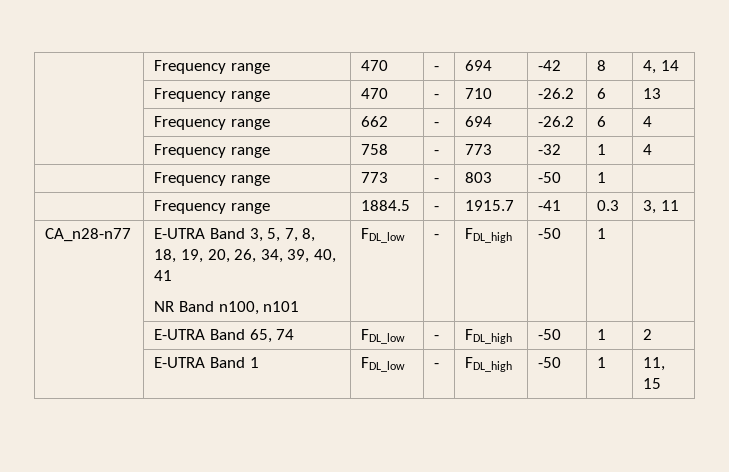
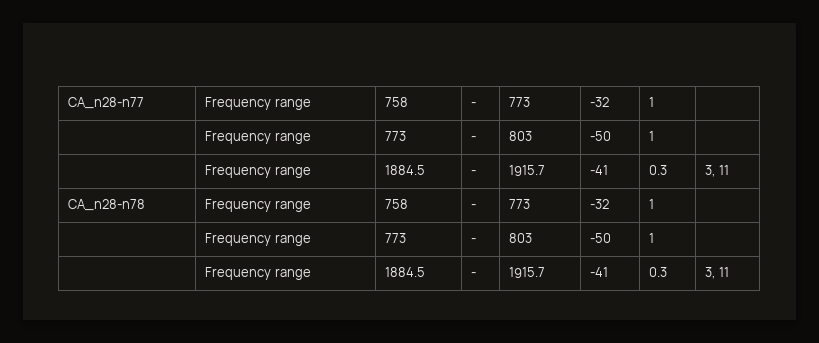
[154,60,270,74] [361,60,389,71] [434,66,440,71] [465,60,493,71] [538,60,562,71] [597,60,607,71] [643,60,679,74] [154,88,270,102] [361,88,389,99] [434,94,440,99] [465,88,493,99] [538,88,575,99] [597,88,607,99] [643,88,662,99] [154,116,270,130] [361,116,389,127] [434,122,440,127] [465,116,493,127] [538,116,575,127] [597,116,607,127] [643,116,653,127] [154,144,270,158] [361,144,389,155] [434,150,440,155] [465,144,493,155] [538,144,562,155] [597,144,607,155] [643,144,653,155] | Frequency range | 470 | - | 694 | -42 | 8 | 4, 14 // | Frequency range | 470 | - | 710 | -26.2 | 6 | 13 // | Frequency range | 662 | - | 694 | -26.2 | 6 | 4 // | Frequency range | 758 | - | 773 | -32 | 1 | 4 -> [68,97,145,109] [205,97,311,110] [385,97,409,107] [471,102,477,107] [509,97,531,107] [590,97,610,107] [649,97,655,107] CA_n28-n77 | Frequency range | 758 | - | 773 | -32 | 1 |
[45,228,132,242] [154,228,316,242] [154,249,336,263] [154,270,173,281] [154,301,300,315] [361,228,406,243] [434,234,440,239] [465,228,513,243] [538,228,562,239] [597,228,607,239] [154,329,295,343] [361,329,406,344] [434,335,440,340] [465,329,513,344] [538,329,562,340] [597,329,607,340] [643,329,653,340] [154,357,259,368] [361,357,406,372] [434,363,440,368] [465,357,513,372] [538,357,562,368] [597,357,607,368] [643,357,666,371] [643,378,662,389] CA_n28-n77 | E-UTRA Band 3, 5, 7, 8, 18, 19, 20, 26, 34, 39, 40, 41 // NR Band n100, n101 | FDL_low | - | FDL_high | -50 | 1 | // | E-UTRA Band 65, 74 | FDL_low | - | FDL_high | -50 | 1 | 2 // | E-UTRA Band 1 | FDL_low | - | FDL_high | -50 | 1 | 11, 15 -> [68,199,146,211] [205,199,311,212] [385,199,409,209] [471,204,477,209] [509,199,531,209] [590,199,610,209] [649,199,655,209] [205,233,311,246] [385,233,407,243] [471,238,477,243] [509,233,533,243] [590,233,612,243] [649,233,655,243] [205,267,311,280] [385,267,426,277] [471,272,477,277] [509,267,546,278] [590,267,609,277] [649,267,668,277] [705,267,729,279] CA_n28-n78 | Frequency range | 758 | - | 773 | -32 | 1 | // | Frequency range | 773 | - | 803 | -50 | 1 | // | Frequency range | 1884.5 | - | 1915.7 | -41 | 0.3 | 3, 11

